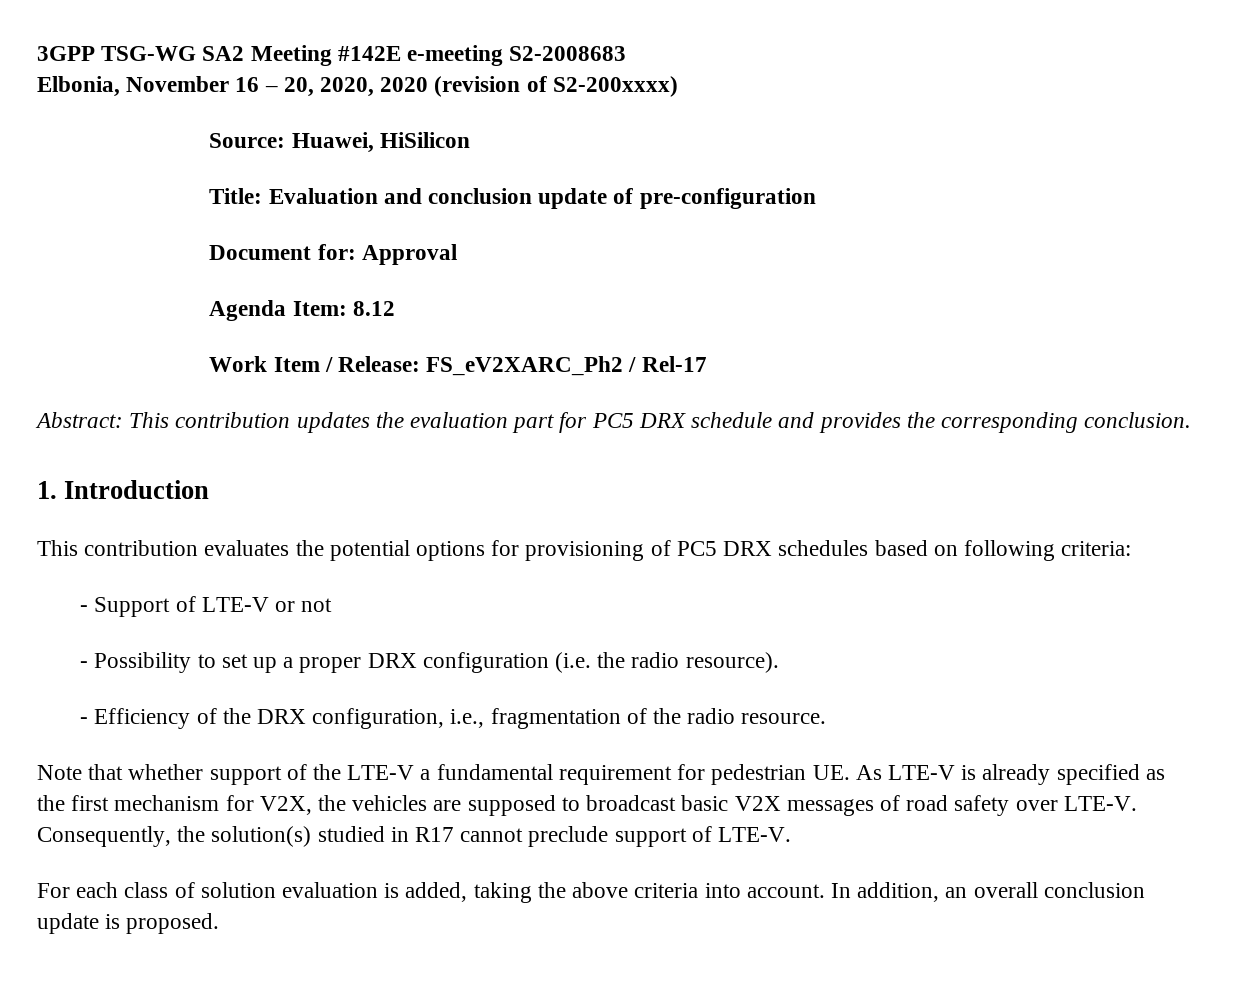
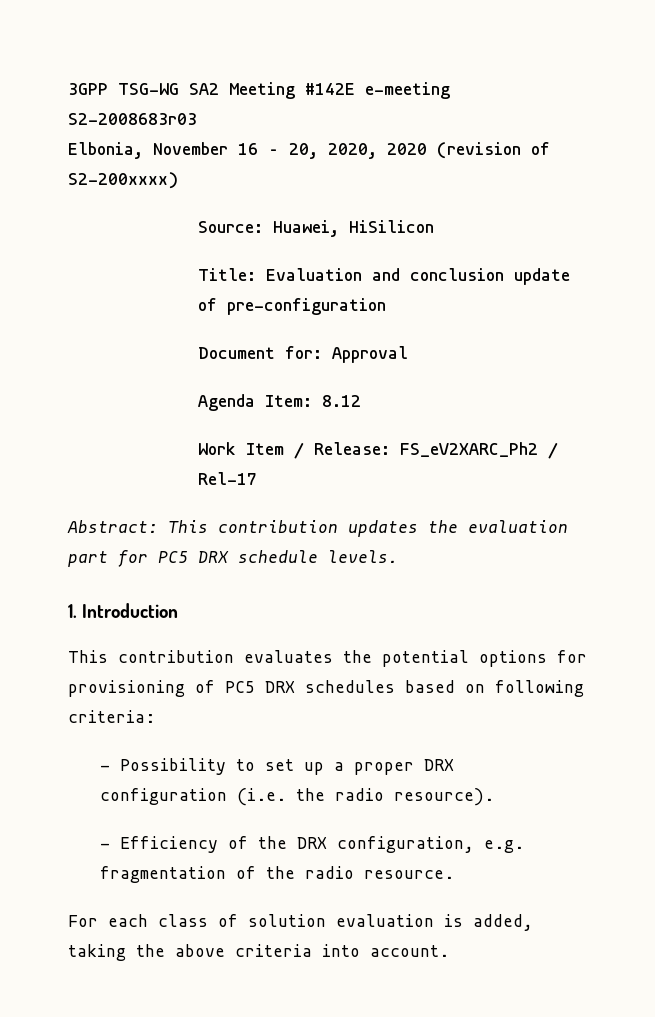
[509,46,627,61] S2-2008683 -> [68,113,197,125] S2-2008683r03
[778,412,1192,433] and provides the corresponding conclusion. -> [328,550,398,563] levels.
[80,596,333,617] // - Support of LTE-V or not -> (155, 716) none
[450,709,485,728] i.e., -> [484,840,525,853] e.g.
[37,764,1165,785] [37,795,1137,816] [37,826,792,847] // Note that whether support of the LTE-V a fundamental requirement for pedestrian UE. As LTE-V is already specified as the first mechanism for V2X, the vehicles are supposed to broadcast basic V2X messages of road safety over LTE-V. Consequently, the solution(s) studied in R17 cannot preclude support of LTE-V. -> (455, 874) none
[830,882,1145,902] [37,913,220,934] In addition, an overall conclusion update is proposed. -> (449, 951) none

